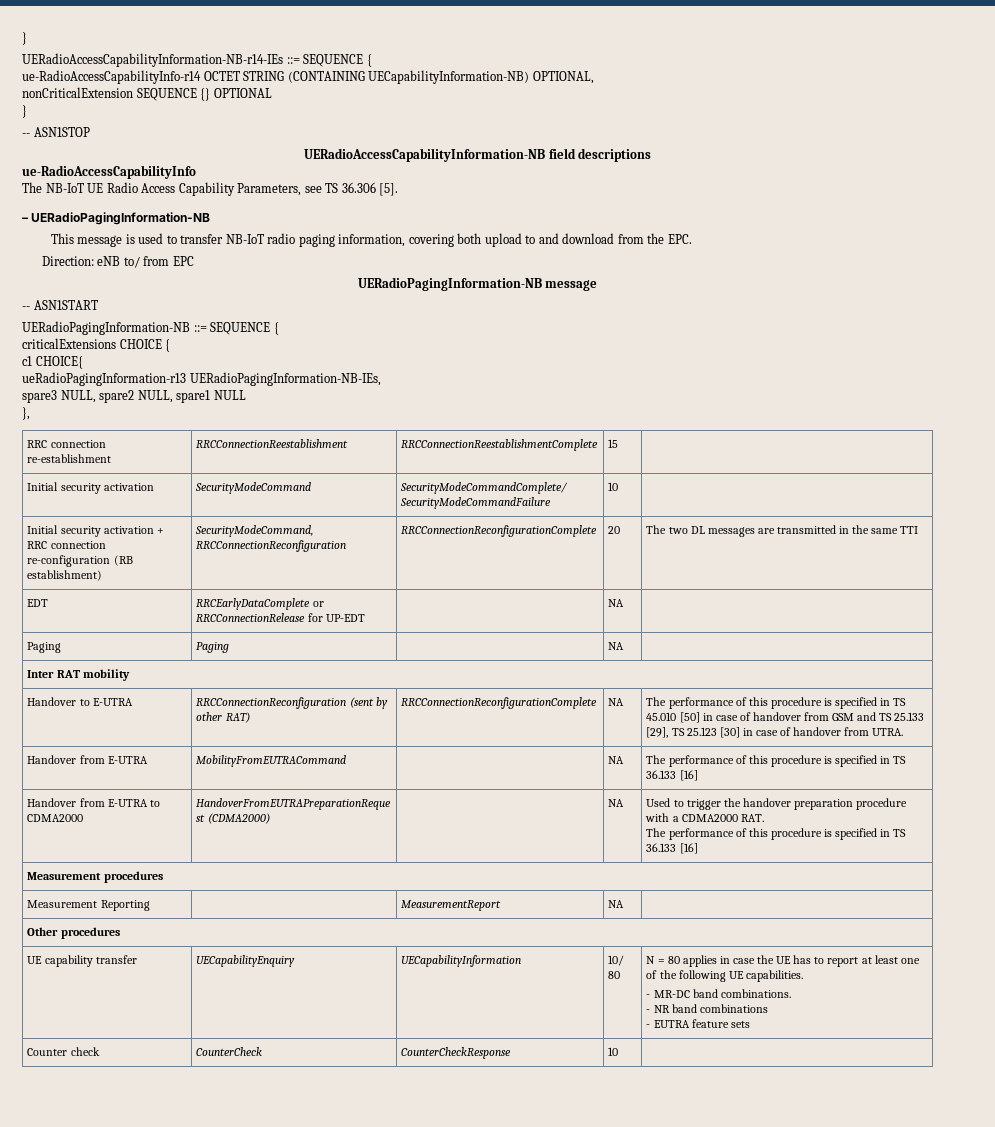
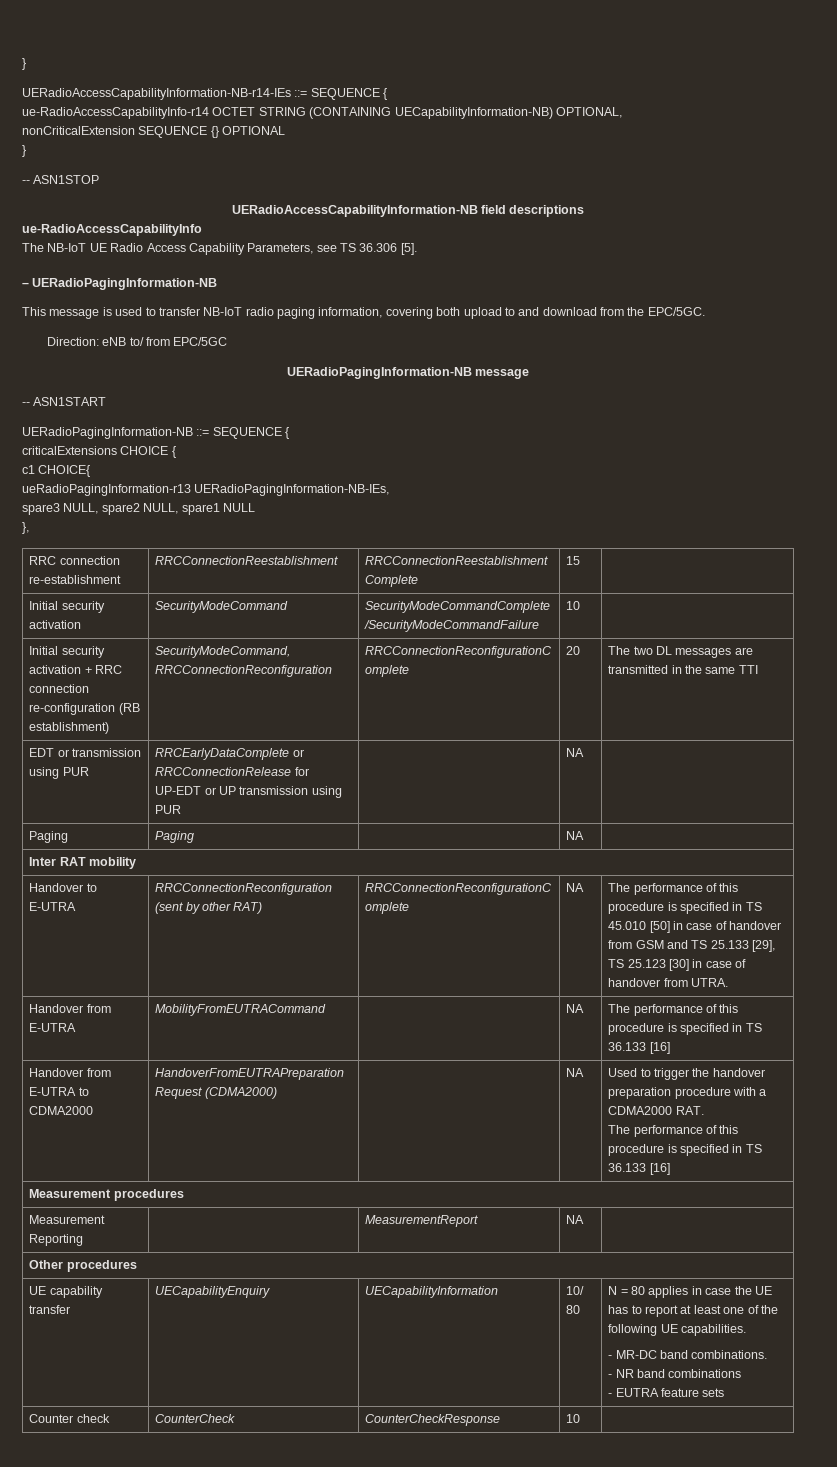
[667,234,692,244] EPC. -> [647,307,705,316] EPC/5GC.
[172,256,194,266] EPC -> [173,337,228,346] EPC/5GC
(49, 603) none -> [57,748,142,757] [29,767,89,779] or transmission using PUR
(365, 618) none -> [204,786,342,798] [155,805,182,814] or UP transmission using PUR

